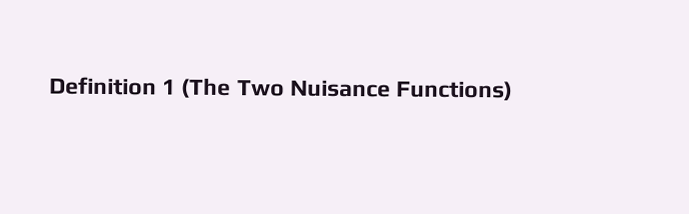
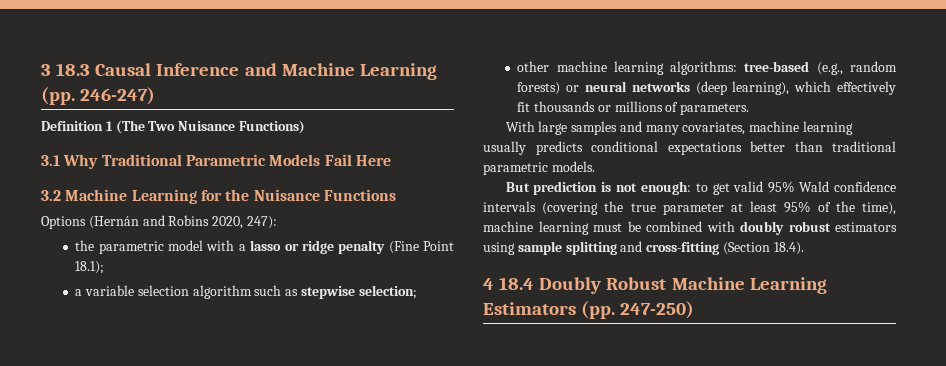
(49, 86) none -> [41,63,437,80] [41,87,156,105] 3 18.3 Causal Inference and Machine Learning (pp. 246-247) //
(514, 90) none -> [41,154,391,169] [41,189,396,204] [41,215,277,229] [75,240,454,254] [75,261,105,274] [75,285,417,299] [517,61,897,75] [517,81,896,95] [517,101,750,115] [505,121,854,135] [483,141,896,155] [483,161,595,175] [505,181,896,195] [483,201,896,215] [483,221,897,235] [483,241,804,255] [483,277,827,294] [483,301,695,319] // 3.1 Why Traditional Parametric Models Fail Here // 3.2 Machine Learning for the Nuisance Functions // Options (Hernán and Robins 2020, 247): // the parametric model with a lasso or ridge penalty (Fine Point 18.1); // a variable selection algorithm such as stepwise selection; // other machine learning algorithms: tree-based (e.g., random forests) or neural networks (deep learning), which effectively fit thousands or millions of parameters. // With large samples and many covariates, machine learning usually predicts conditional expectations better than traditional parametric models. // But prediction is not enough: to get valid 95% Wald confidence intervals (covering the true parameter at least 95% of the time), machine learning must be combined with doubly robust estimators using sample splitting and cross-fitting (Section 18.4). // 4 18.4 Doubly Robust Machine Learning Estimators (pp. 247-250)

